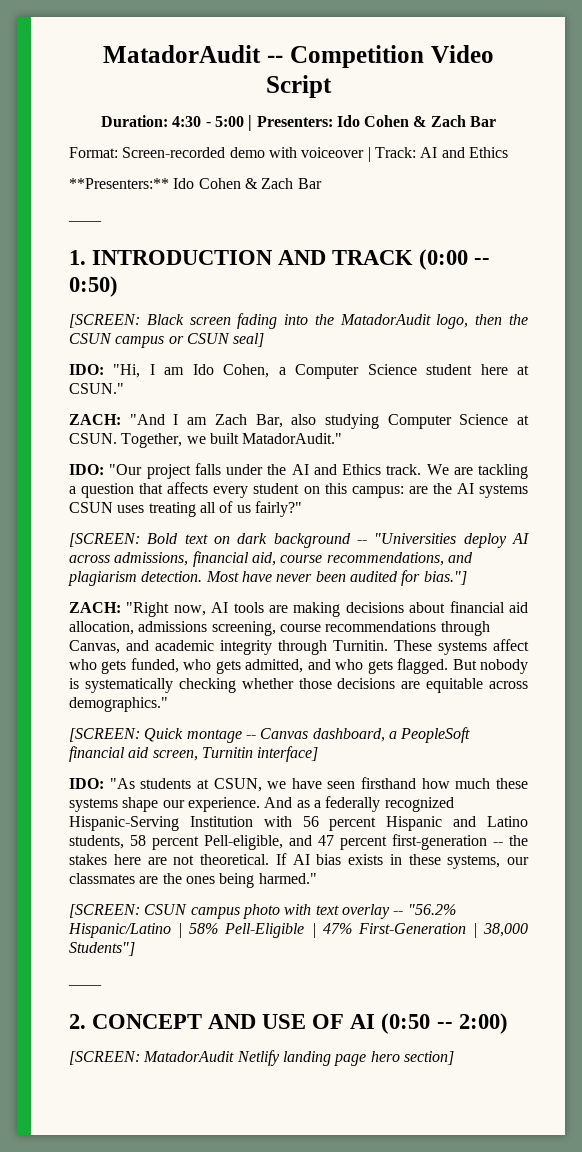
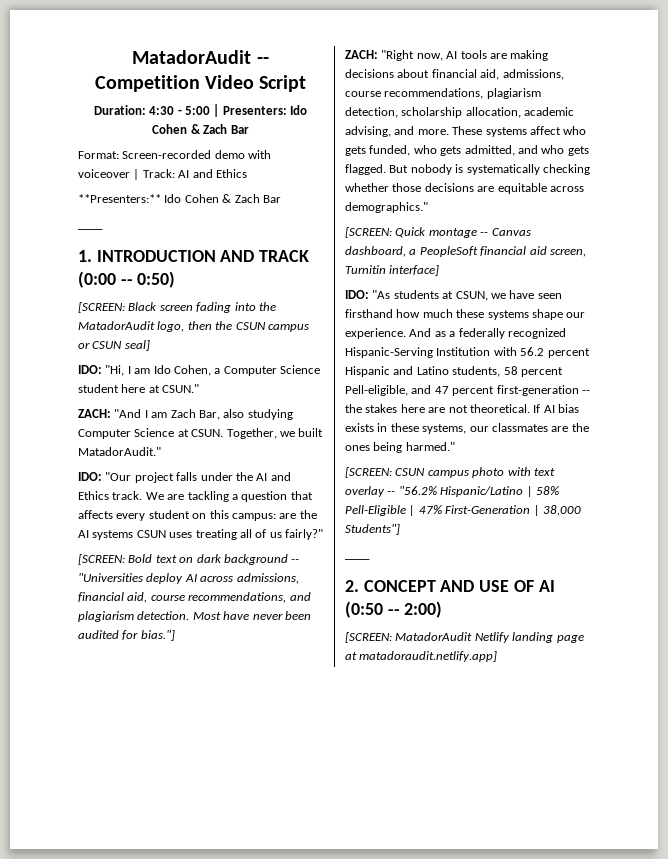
[508,602,528,613] [69,621,490,636] [69,640,388,655] aid allocation, admissions screening, course recommendations through Canvas, and academic integrity through Turnitin. -> [480,69,564,80] [345,88,541,99] [345,107,575,118] [345,126,449,137] aid, admissions, course recommendations, plagiarism detection, scholarship allocation, academic advising, and more.
[302,816,319,827] 56 -> [520,347,545,356] 56.2
[370,1051,454,1065] hero section] -> [345,651,498,662] at matadoraudit.netlify.app]

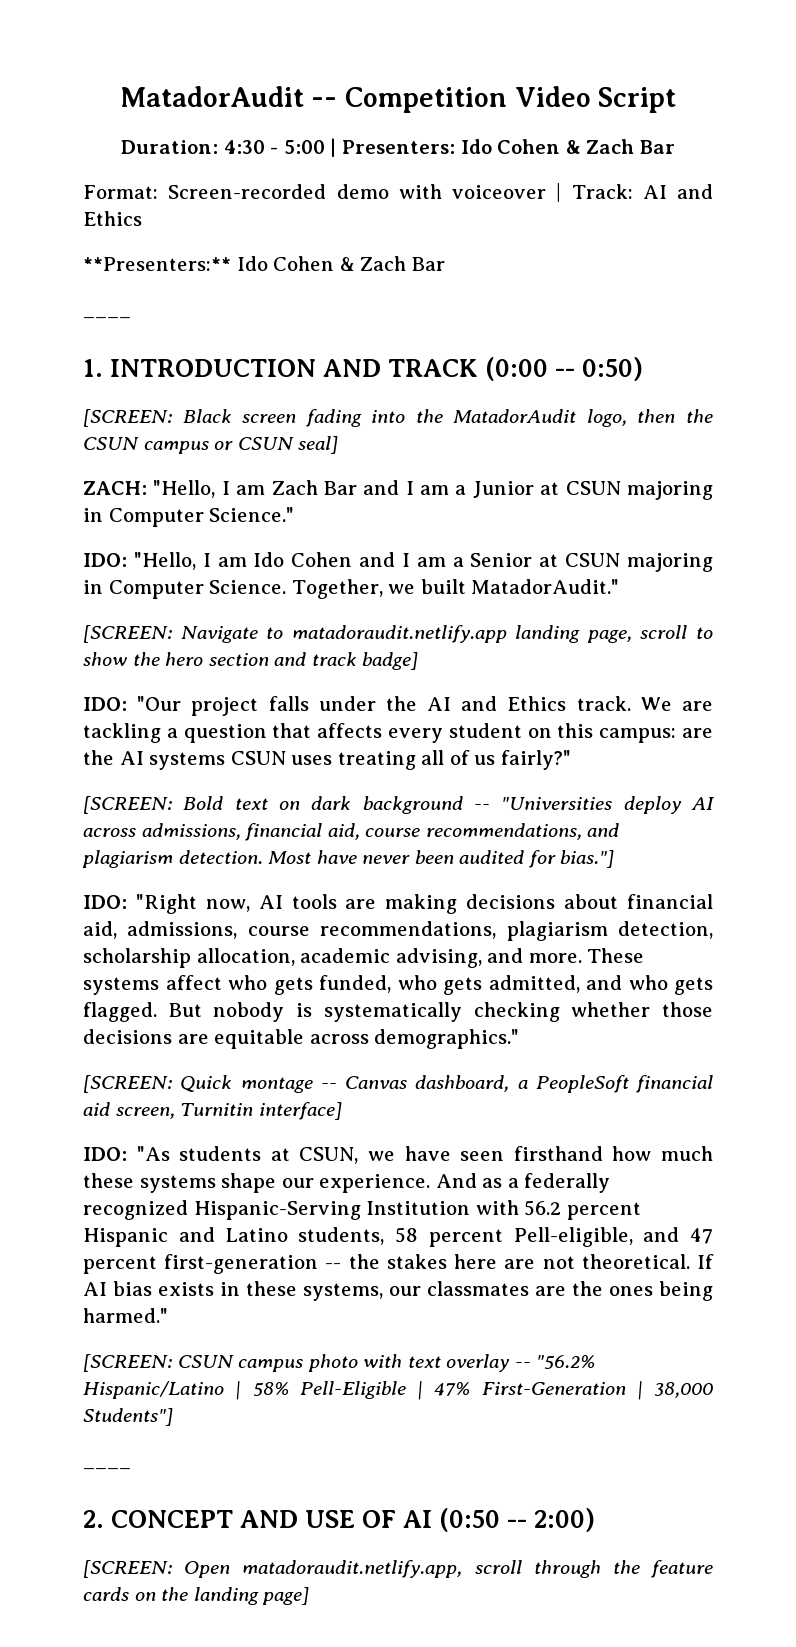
[78,365,125,376] // IDO: "Hi, -> [83,480,714,500] [83,507,295,527] [83,552,196,570] // ZACH: "Hello, I am Zach Bar and I am a Junior at CSUN majoring in Computer Science." // IDO: "Hello,
[173,365,320,376] [78,384,200,393] [78,409,293,420] [78,428,324,439] [78,447,161,456] Cohen, a Computer Science student here at CSUN." // ZACH: "And I am Zach Bar, also studying Computer Science at CSUN. Together, we built MatadorAudit." -> [291,552,714,572] [83,579,620,599] [83,625,713,643] [83,652,419,670] Cohen and I am a Senior at CSUN majoring in Computer Science. Together, we built MatadorAudit." // [SCREEN: Navigate to matadoraudit.netlify.app landing page, scroll to show the hero section and track badge]
[345,50,378,59] ZACH: -> [83,895,127,909] IDO:
[395,632,584,643] [345,651,498,662] MatadorAudit Netlify landing page at matadoraudit.netlify.app] -> [184,1560,713,1578] [83,1587,310,1605] Open matadoraudit.netlify.app, scroll through the feature cards on the landing page]

